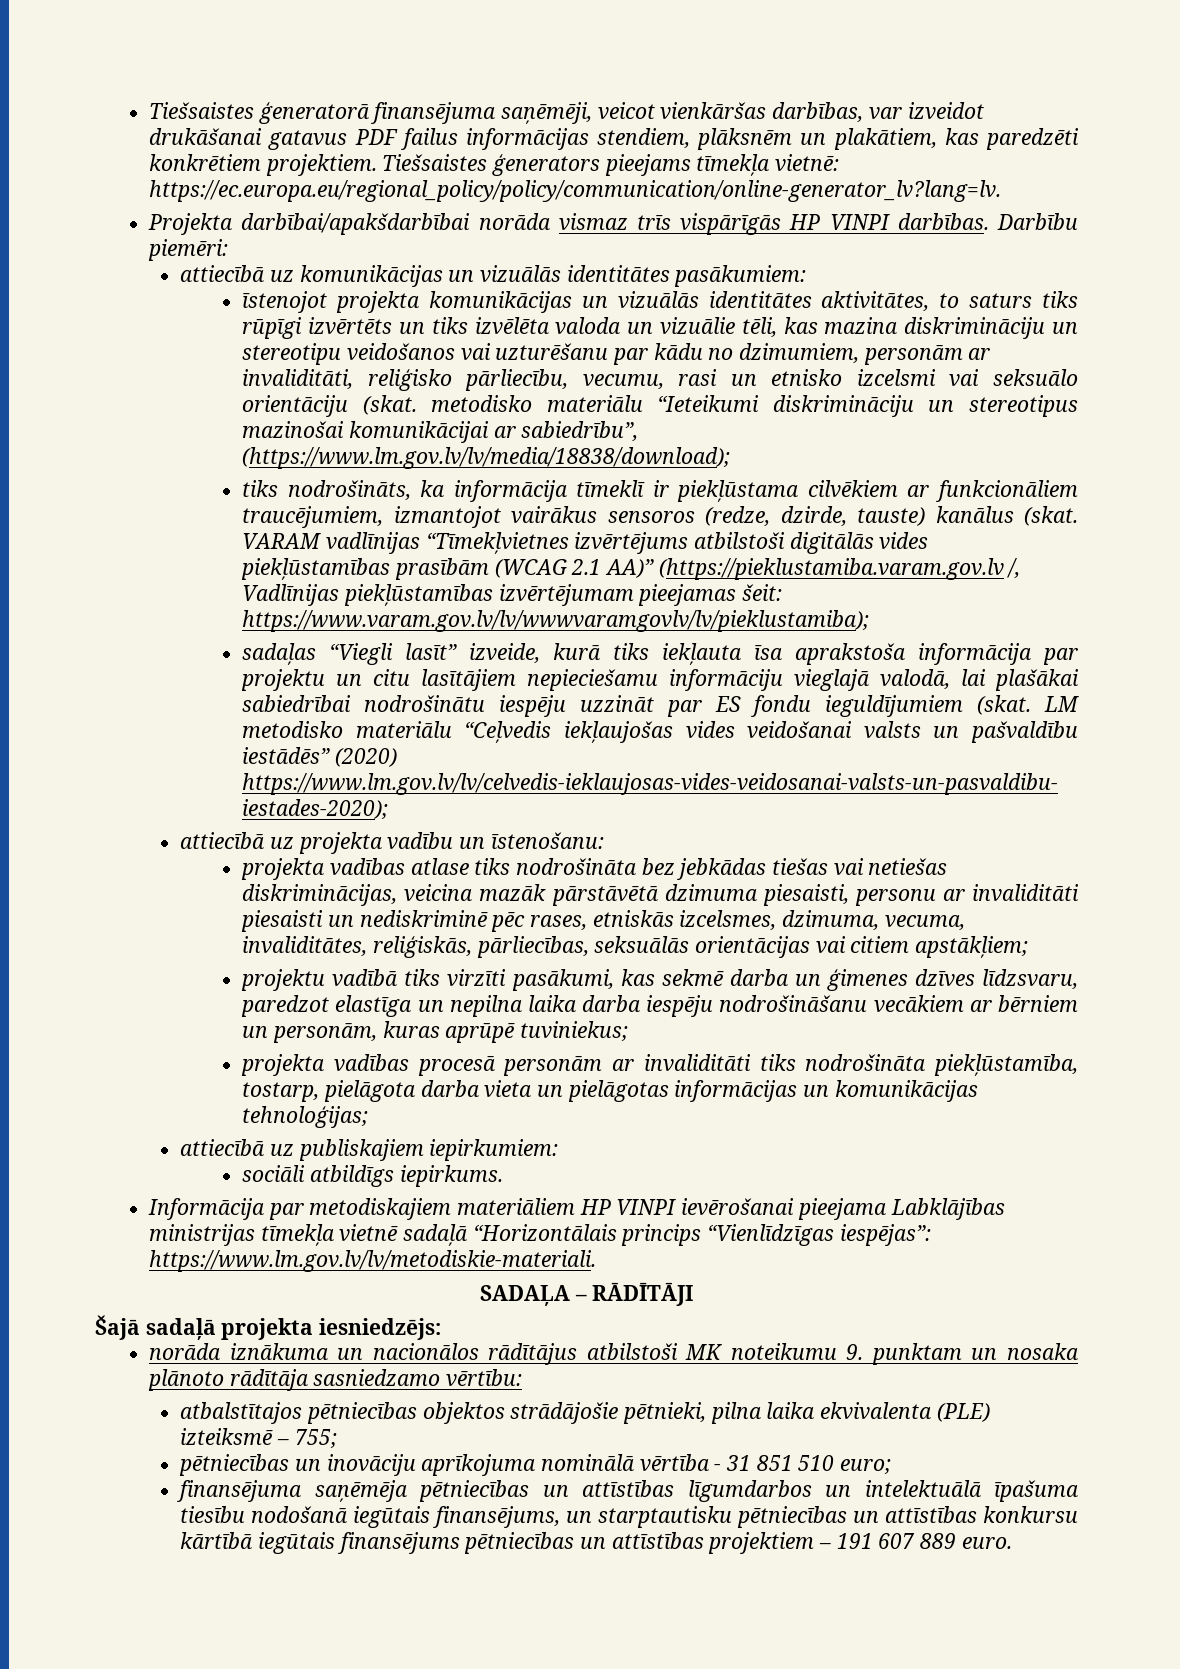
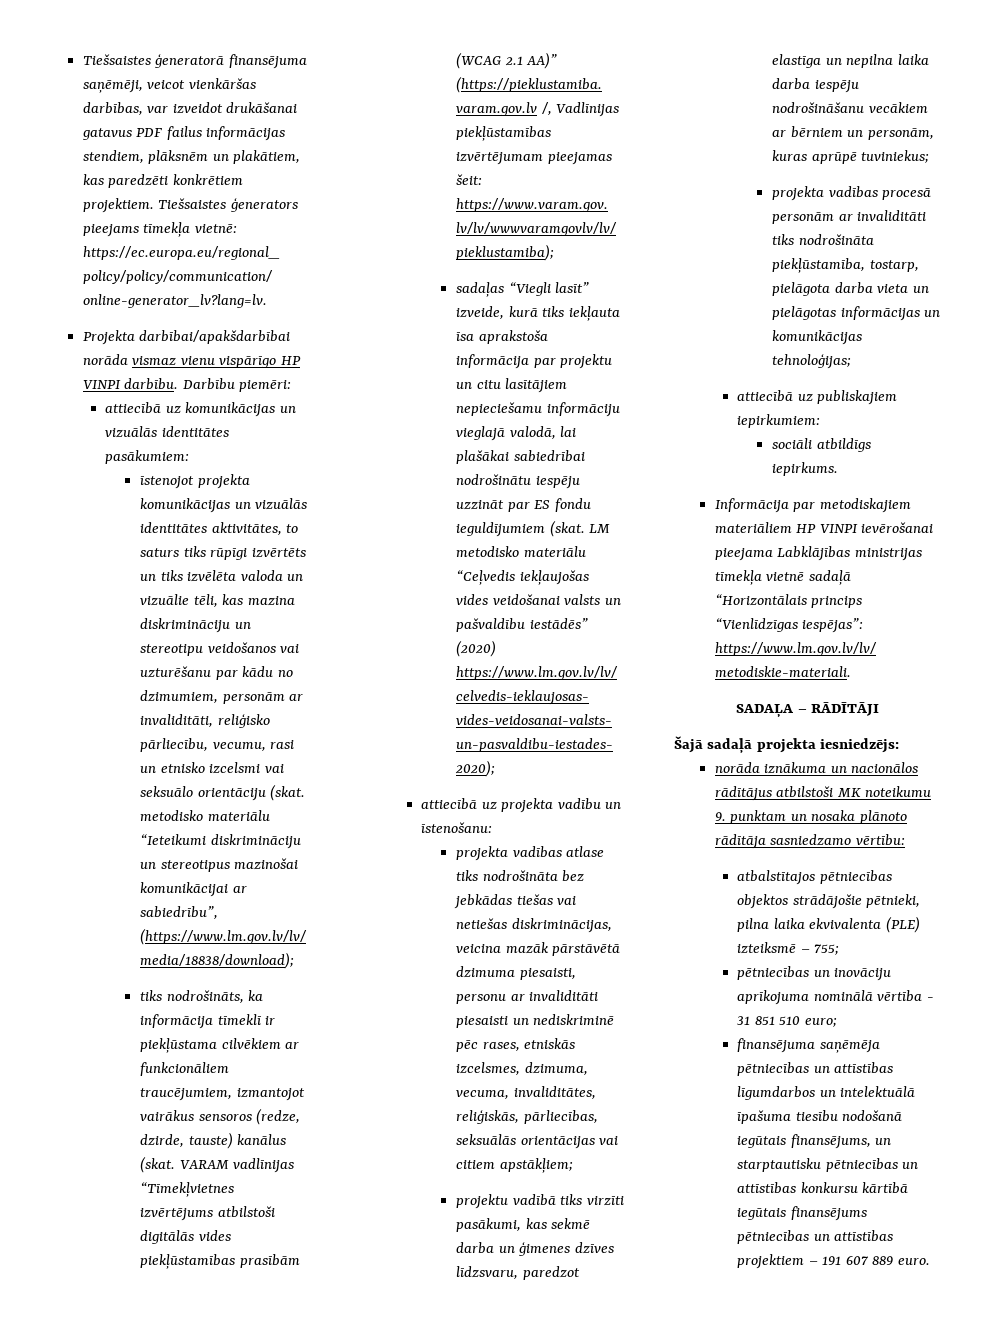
[636,213,989,235] trīs vispārīgās HP VINPI darbības. -> [180,356,301,368] [82,378,179,390] vienu vispārīgo HP VINPI darbību.

